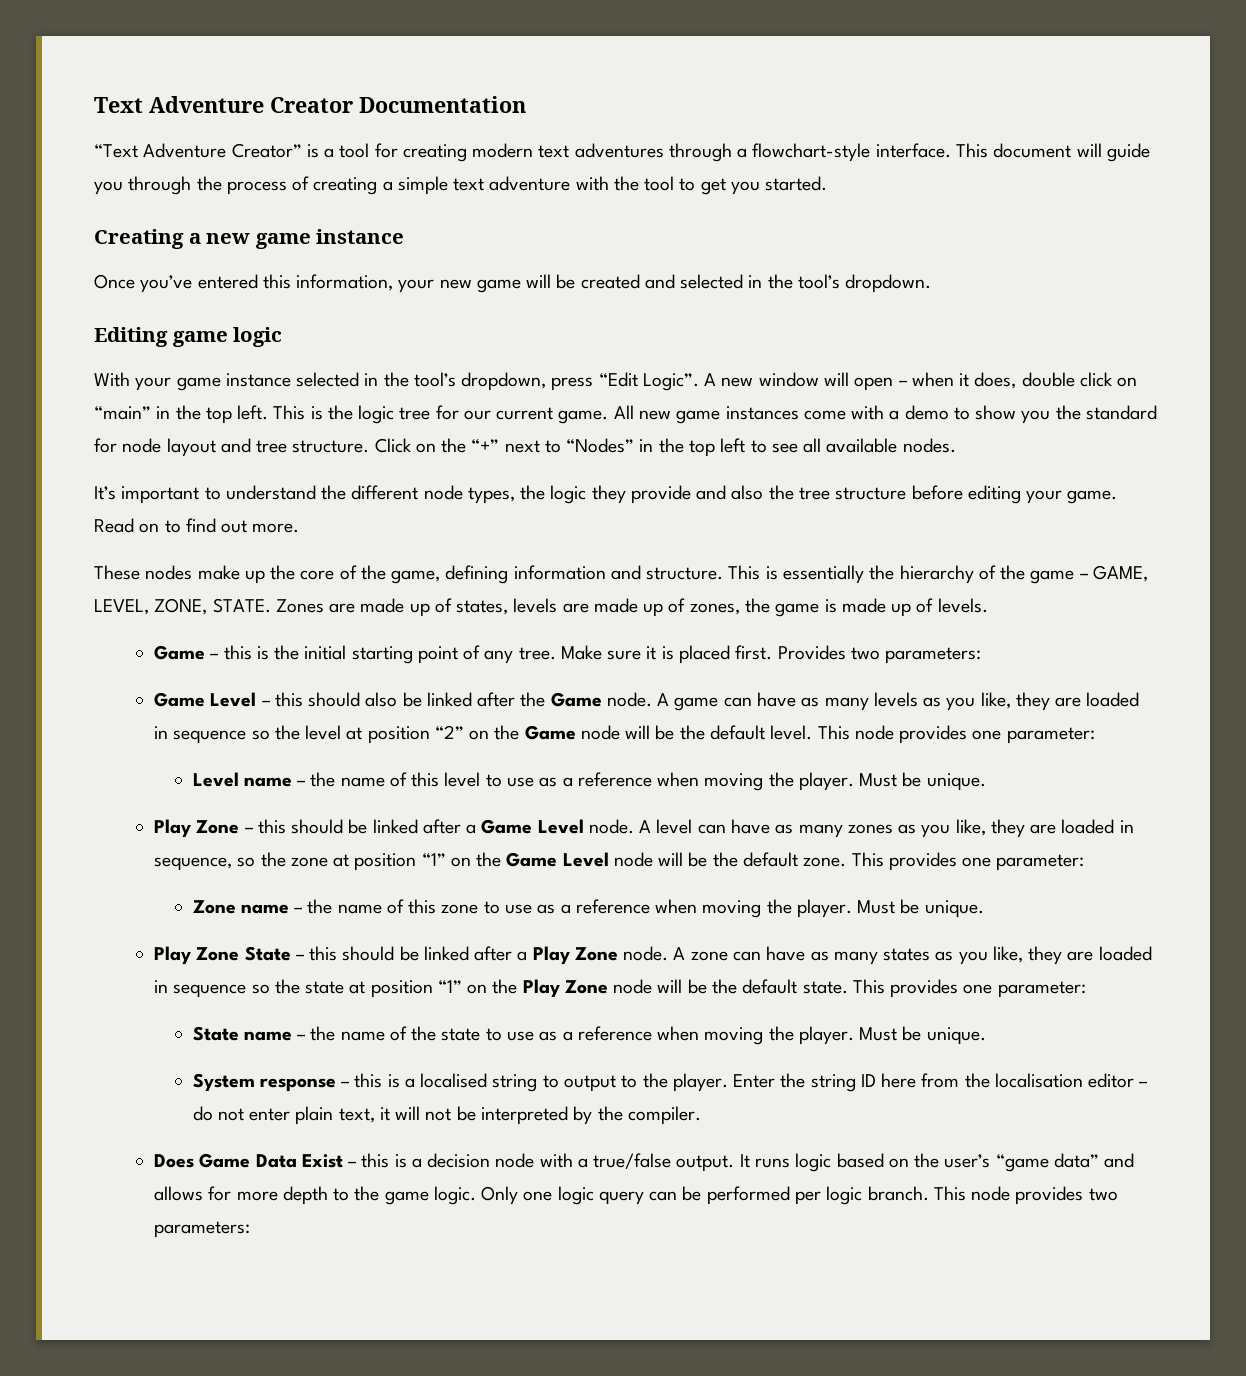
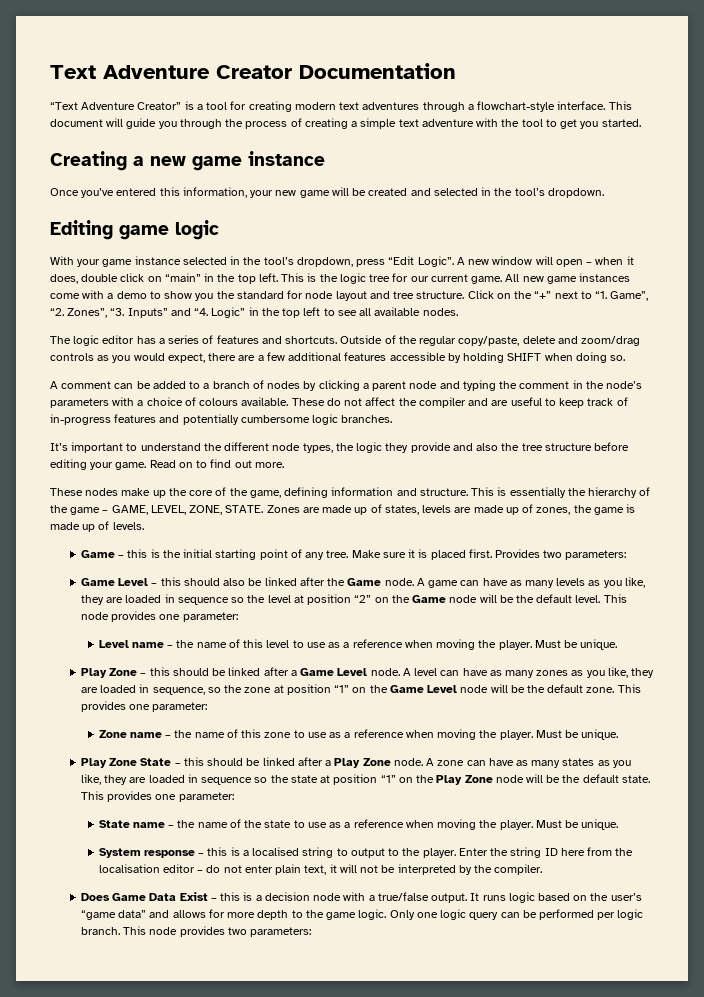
[566,438,635,453] “Nodes” -> [595,291,649,301] [50,307,246,318] “1. Game”, “2. Zones”, “3. Inputs” and “4. Logic”
(956, 445) none -> [50,335,641,346] [50,352,626,363] [50,380,643,391] [50,397,628,408] [50,414,393,425] // The logic editor has a series of features and shortcuts. Outside of the regular copy/paste, delete and zoom/drag controls as you would expect, there are a few additional features accessible by holding SHIFT when doing so. // A comment can be added to a branch of nodes by clicking a parent node and typing the comment in the node’s parameters with a choice of colours available. These do not affect the compiler and are useful to keep track of in-progress features and potentially cumbersome logic branches.

